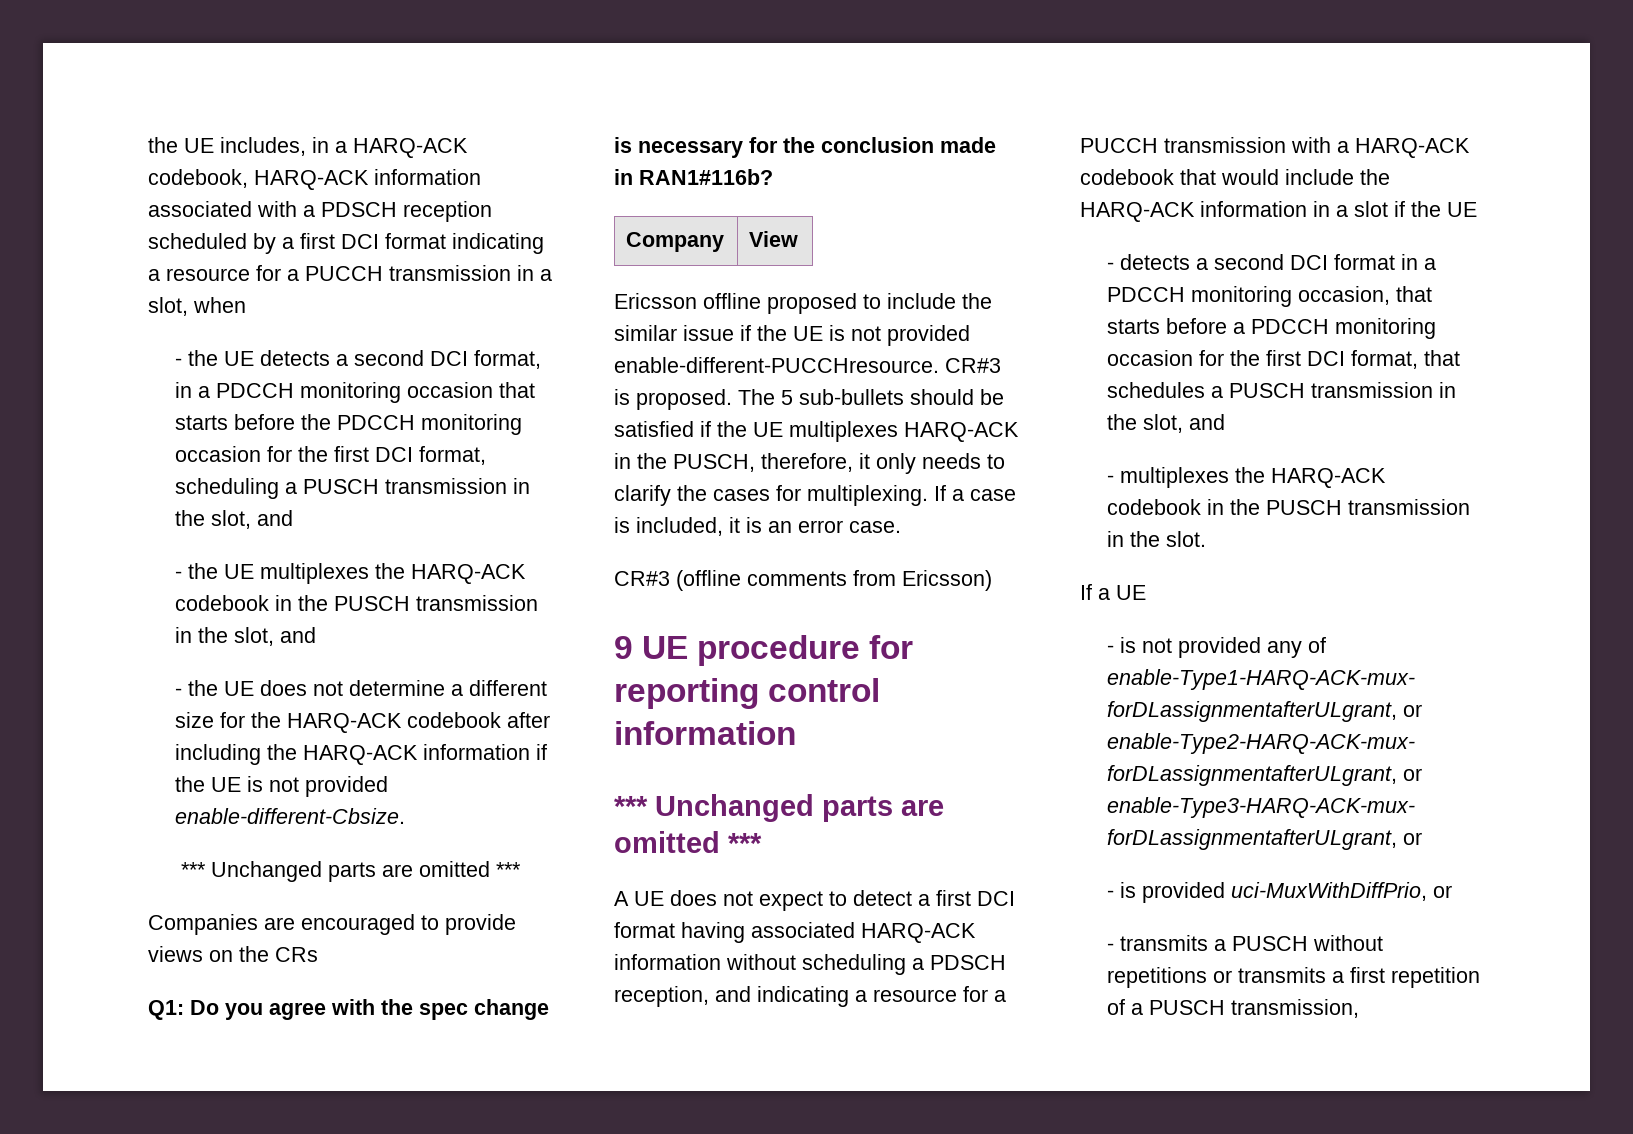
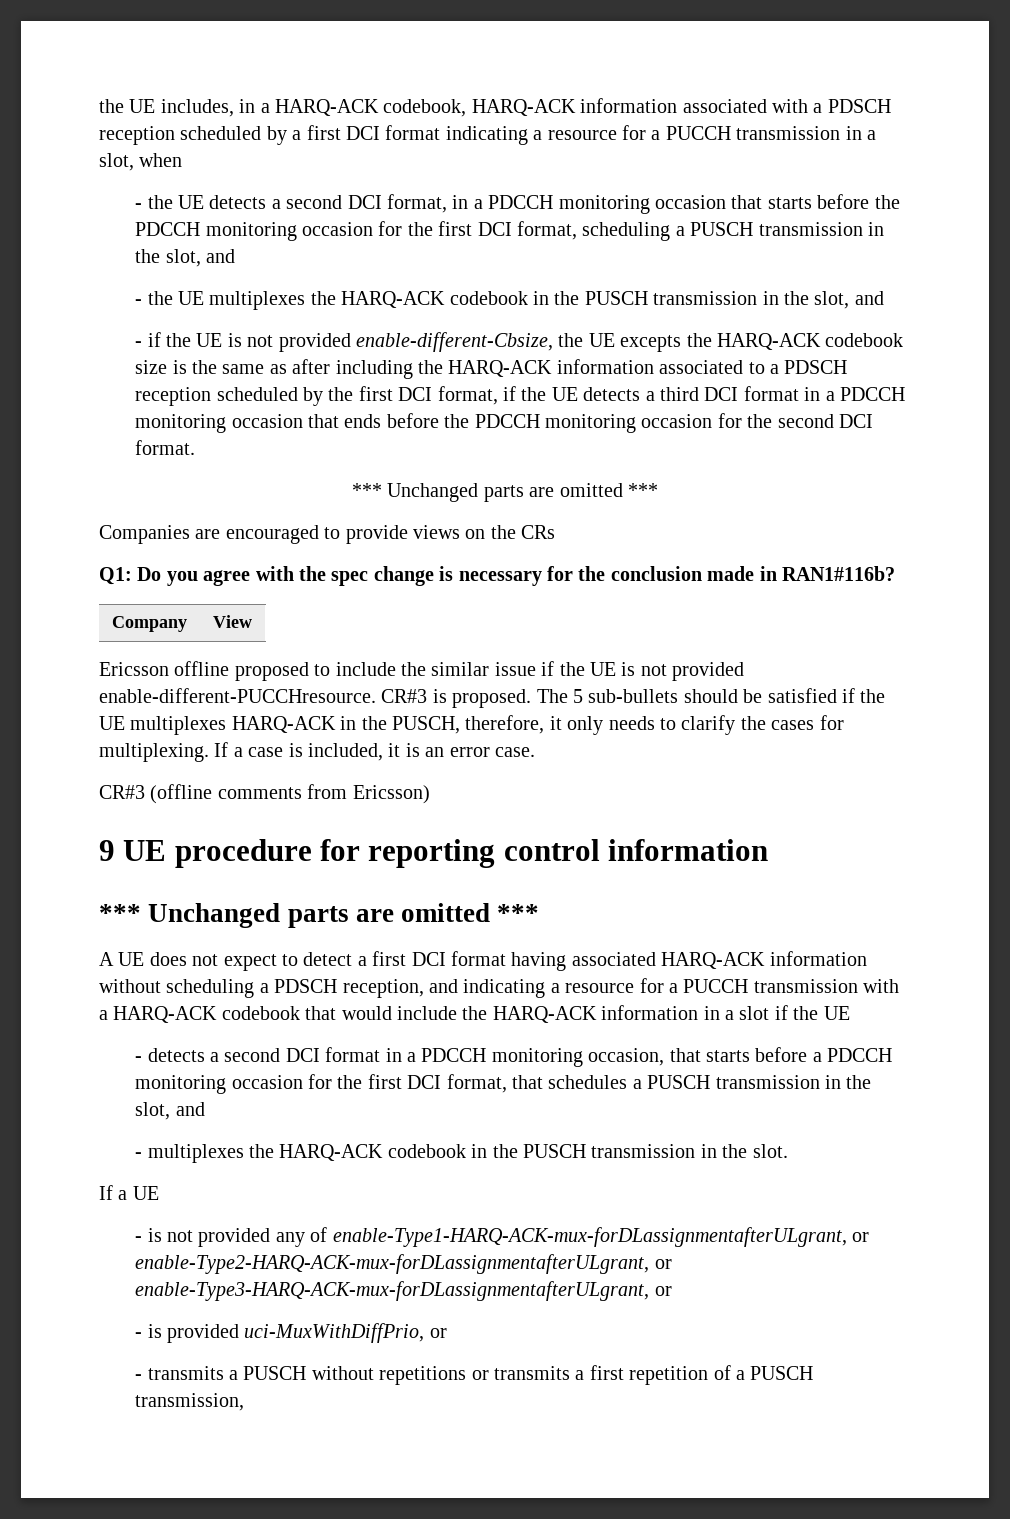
[188,680,548,696] [175,712,551,733] [175,744,548,765] [175,776,389,797] [175,808,406,824] the UE does not determine a different size for the HARQ-ACK codebook after including the HARQ-ACK information if the UE is not provided enable-different-Cbsize. -> [147,332,904,352] [135,359,848,379] [135,386,906,406] [135,413,874,433] [135,440,196,455] if the UE is not provided enable-different-Cbsize, the UE excepts the HARQ-ACK codebook size is the same as after including the HARQ-ACK information associated to a PDSCH reception scheduled by the first DCI format, if the UE detects a third DCI format in a PDCCH monitoring occasion that ends before the PDCCH monitoring occasion for the second DCI format.

